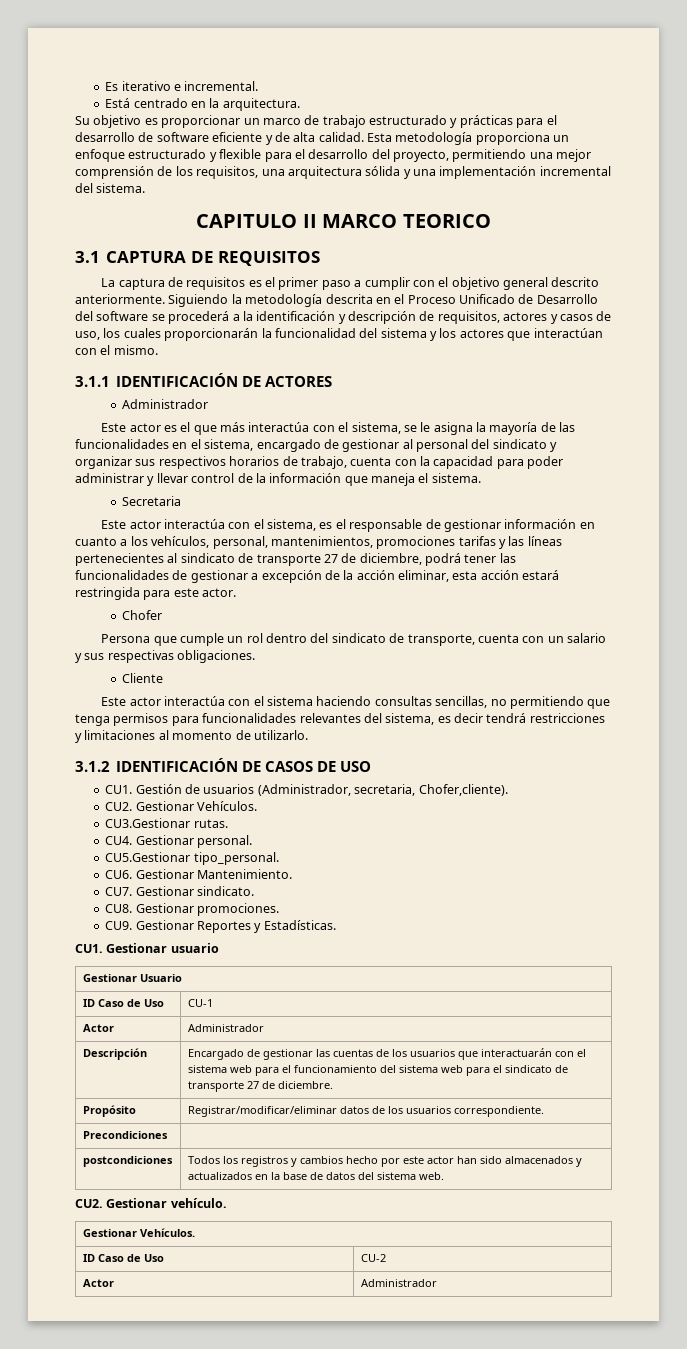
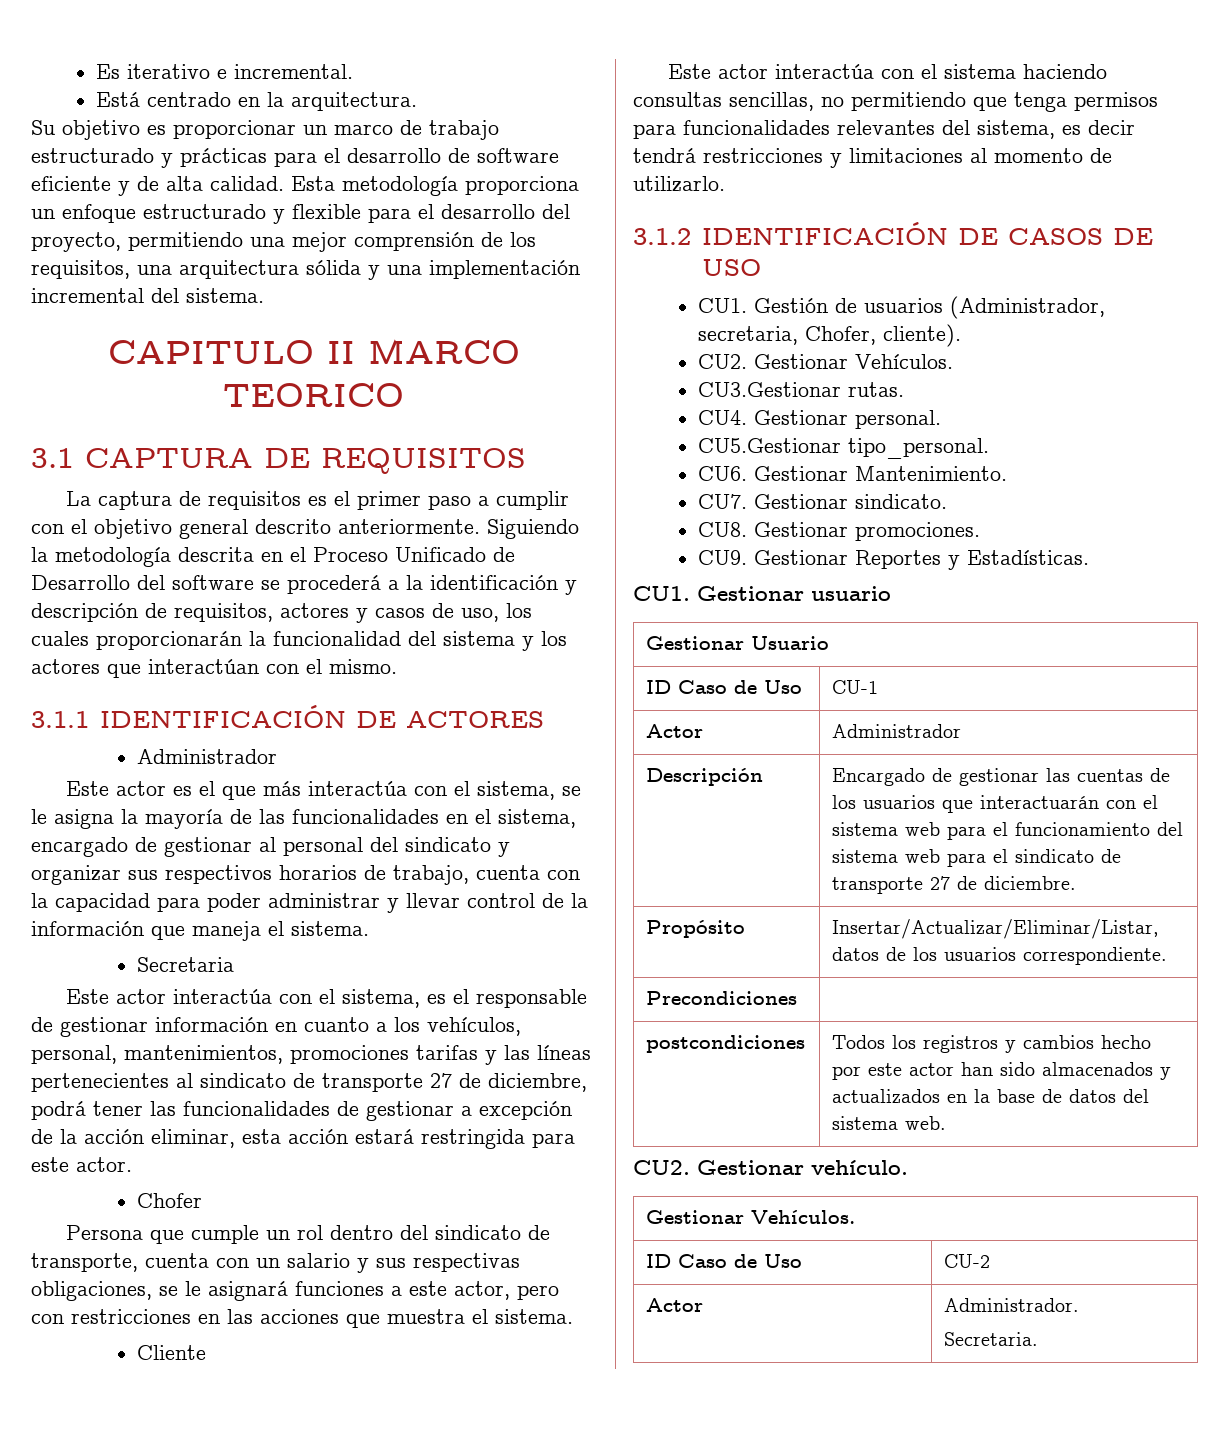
[177,650,256,663] obligaciones. -> [31,1281,559,1301] [31,1309,573,1328] obligaciones, se le asignará funciones a este actor, pero con restricciones en las acciones que muestra el sistema.
[418,784,508,796] Chofer,cliente). -> [804,324,961,347] Chofer, cliente).
[187,1106,337,1117] Registrar/modificar/eliminar -> [832,919,1160,939] Insertar/Actualizar/Eliminar/Listar,
[360,1279,437,1287] Administrador -> [944,1298,1080,1312] [944,1332,1039,1346] Administrador. // Secretaria.

